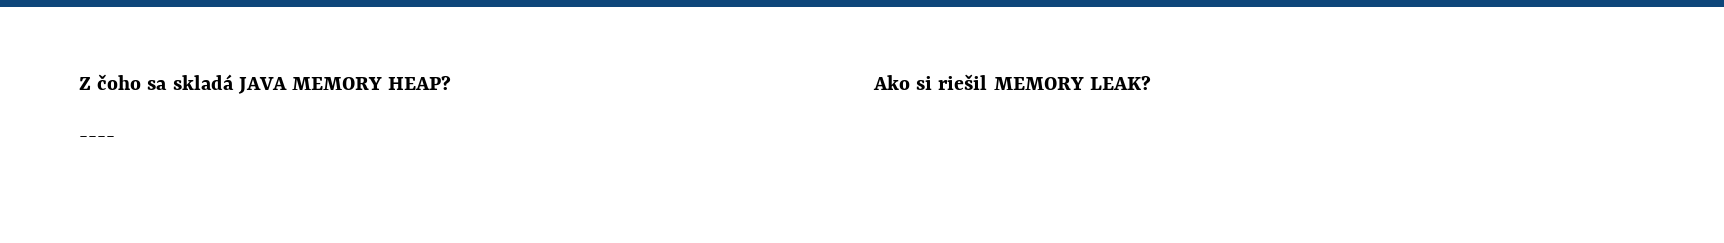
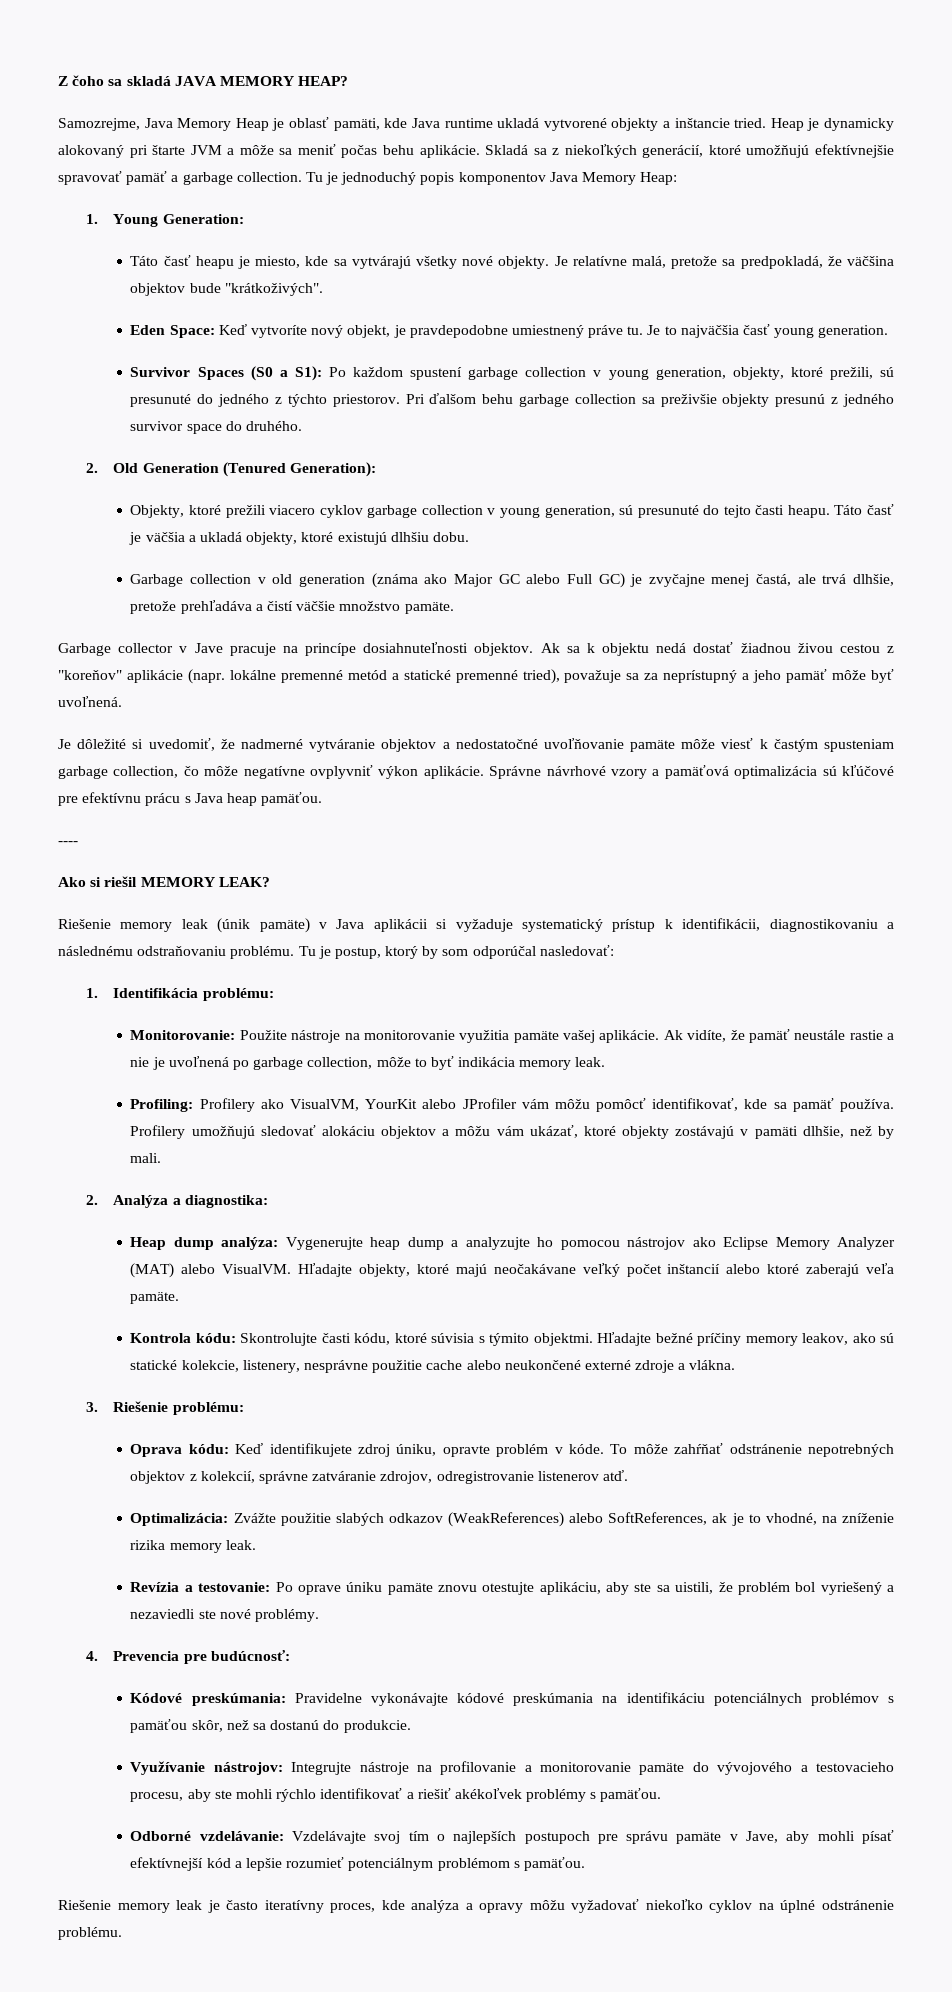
(452, 82) none -> [58,117,894,131] [58,144,894,158] [58,171,678,185] [85,214,244,227] [130,255,894,269] [130,283,323,296] [130,324,889,338] [130,366,894,381] [130,393,894,407] [130,421,303,434] [85,462,376,477] [130,504,895,518] [129,532,469,545] [130,573,894,588] [130,600,454,614] [58,642,894,656] [58,669,895,684] [58,696,122,707] [58,738,894,752] [58,765,894,779] [58,792,323,806] // Samozrejme, Java Memory Heap je oblasť pamäti, kde Java runtime ukladá vytvorené objekty a inštancie tried. Heap je dynamicky alokovaný pri štarte JVM a môže sa meniť počas behu aplikácie. Skladá sa z niekoľkých generácií, ktoré umožňujú efektívnejšie spravovať pamäť a garbage collection. Tu je jednoduchý popis komponentov Java Memory Heap: // 1. Young Generation: // Táto časť heapu je miesto, kde sa vytvárajú všetky nové objekty. Je relatívne malá, pretože sa predpokladá, že väčšina objektov bude "krátkoživých". // Eden Space: Keď vytvoríte nový objekt, je pravdepodobne umiestnený práve tu. Je to najväčšia časť young generation. // Survivor Spaces (S0 a S1): Po každom spustení garbage collection v young generation, objekty, ktoré prežili, sú presunuté do jedného z týchto priestorov. Pri ďalšom behu garbage collection sa preživšie objekty presunú z jedného survivor space do druhého. // 2. Old Generation (Tenured Generation): // Objekty, ktoré prežili viacero cyklov garbage collection v young generation, sú presunuté do tejto časti heapu. Táto časť je väčšia a ukladá objekty, ktoré existujú dlhšiu dobu. // Garbage collection v old generation (známa ako Major GC alebo Full GC) je zvyčajne menej častá, ale trvá dlhšie, pretože prehľadáva a čistí väčšie množstvo pamäte. // Garbage collector v Jave pracuje na princípe dosiahnuteľnosti objektov. Ak sa k objektu nedá dostať žiadnou živou cestou z "koreňov" aplikácie (napr. lokálne premenné metód a statické premenné tried), považuje sa za neprístupný a jeho pamäť môže byť uvoľnená. // Je dôležité si uvedomiť, že nadmerné vytváranie objektov a nedostatočné uvoľňovanie pamäte môže viesť k častým spusteniam garbage collection, čo môže negatívne ovplyvniť výkon aplikácie. Správne návrhové vzory a pamäťová optimalizácia sú kľúčové pre efektívnu prácu s Java heap pamäťou.
(1151, 82) none -> [58,918,894,933] [58,945,614,959] [85,988,274,1001] [130,1029,894,1043] [130,1056,606,1070] [130,1098,895,1112] [130,1125,894,1139] [130,1153,162,1163] [85,1195,268,1208] [130,1237,895,1250] [130,1263,894,1278] [130,1292,180,1304] [130,1332,894,1346] [130,1360,736,1373] [85,1401,244,1415] [130,1443,894,1457] [130,1470,628,1484] [130,1512,895,1527] [130,1540,256,1553] [130,1582,895,1595] [130,1609,320,1622] [85,1650,290,1664] [130,1692,895,1706] [130,1719,411,1733] [130,1761,894,1775] [130,1788,662,1802] [130,1830,895,1844] [130,1857,585,1871] [58,1899,894,1913] [58,1927,122,1940] // Riešenie memory leak (únik pamäte) v Java aplikácii si vyžaduje systematický prístup k identifikácii, diagnostikovaniu a následnému odstraňovaniu problému. Tu je postup, ktorý by som odporúčal nasledovať: // 1. Identifikácia problému: // Monitorovanie: Použite nástroje na monitorovanie využitia pamäte vašej aplikácie. Ak vidíte, že pamäť neustále rastie a nie je uvoľnená po garbage collection, môže to byť indikácia memory leak. // Profiling: Profilery ako VisualVM, YourKit alebo JProfiler vám môžu pomôcť identifikovať, kde sa pamäť používa. Profilery umožňujú sledovať alokáciu objektov a môžu vám ukázať, ktoré objekty zostávajú v pamäti dlhšie, než by mali. // 2. Analýza a diagnostika: // Heap dump analýza: Vygenerujte heap dump a analyzujte ho pomocou nástrojov ako Eclipse Memory Analyzer (MAT) alebo VisualVM. Hľadajte objekty, ktoré majú neočakávane veľký počet inštancií alebo ktoré zaberajú veľa pamäte. // Kontrola kódu: Skontrolujte časti kódu, ktoré súvisia s týmito objektmi. Hľadajte bežné príčiny memory leakov, ako sú statické kolekcie, listenery, nesprávne použitie cache alebo neukončené externé zdroje a vlákna. // 3. Riešenie problému: // Oprava kódu: Keď identifikujete zdroj úniku, opravte problém v kóde. To môže zahŕňať odstránenie nepotrebných objektov z kolekcií, správne zatváranie zdrojov, odregistrovanie listenerov atď. // Optimalizácia: Zvážte použitie slabých odkazov (WeakReferences) alebo SoftReferences, ak je to vhodné, na zníženie rizika memory leak. // Revízia a testovanie: Po oprave úniku pamäte znovu otestujte aplikáciu, aby ste sa uistili, že problém bol vyriešený a nezaviedli ste nové problémy. // 4. Prevencia pre budúcnosť: // Kódové preskúmania: Pravidelne vykonávajte kódové preskúmania na identifikáciu potenciálnych problémov s pamäťou skôr, než sa dostanú do produkcie. // Využívanie nástrojov: Integrujte nástroje na profilovanie a monitorovanie pamäte do vývojového a testovacieho procesu, aby ste mohli rýchlo identifikovať a riešiť akékoľvek problémy s pamäťou. // Odborné vzdelávanie: Vzdelávajte svoj tím o najlepších postupoch pre správu pamäte v Jave, aby mohli písať efektívnejší kód a lepšie rozumieť potenciálnym problémom s pamäťou. // Riešenie memory leak je často iteratívny proces, kde analýza a opravy môžu vyžadovať niekoľko cyklov na úplné odstránenie problému.

